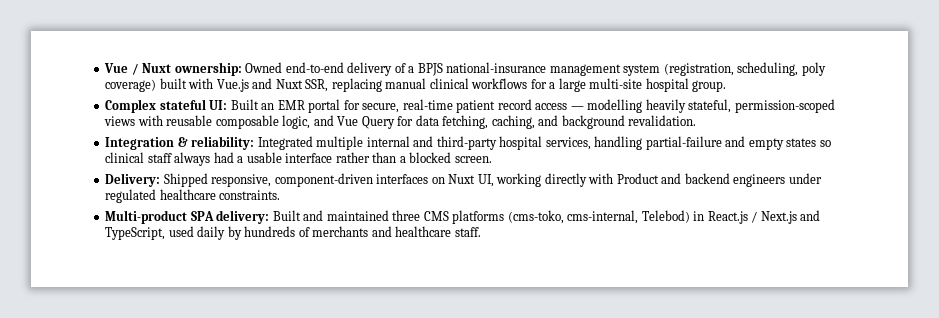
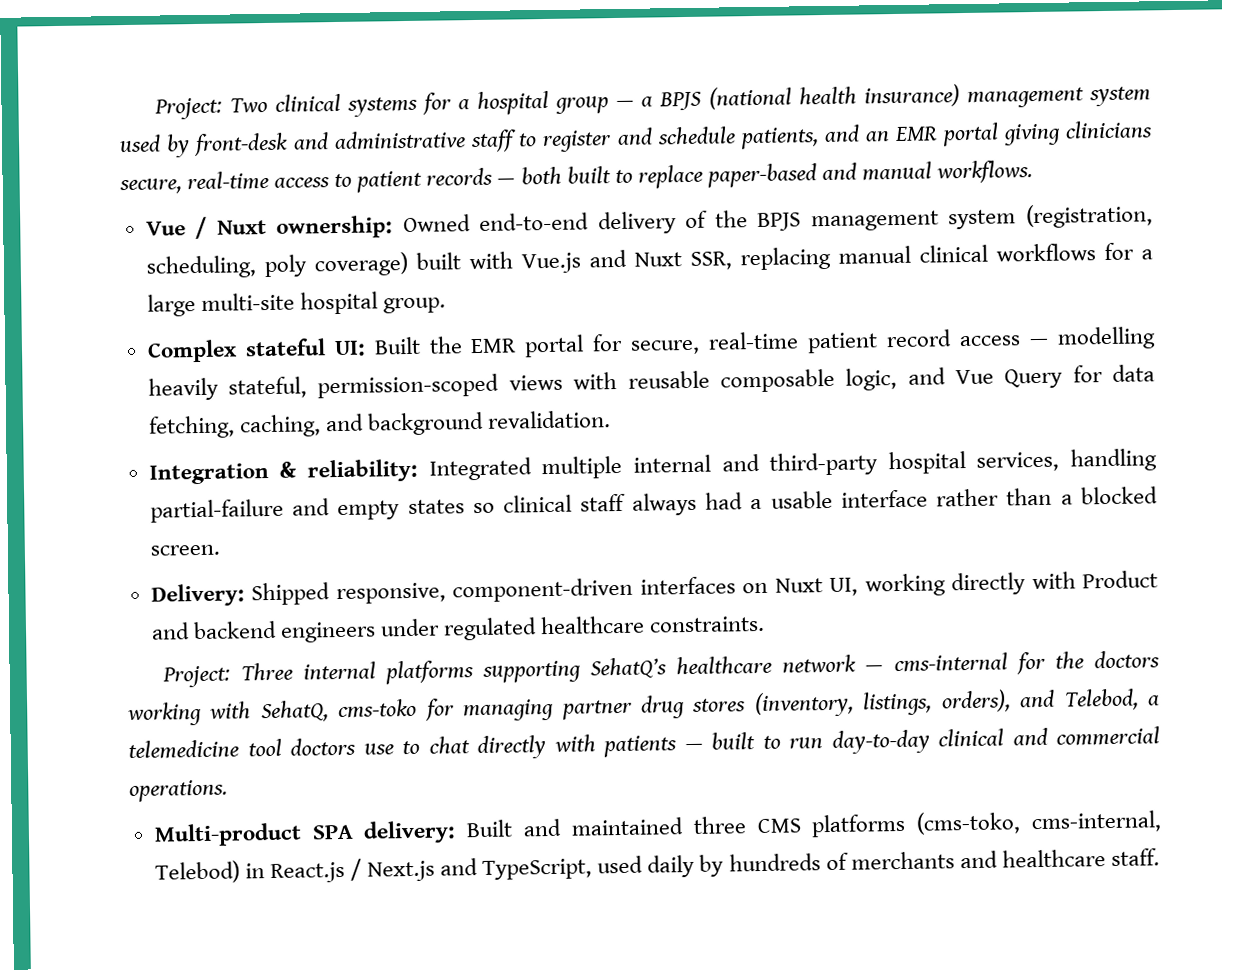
(104, 68) none -> [154,84,1151,120] [119,120,1153,158] [119,160,1034,195] Project: Two clinical systems for a hospital group — a BPJS (national health insurance) management system used by front-desk and administrative staff to register and schedule patients, and an EMR portal giving clinicians secure, real-time access to patient records — both built to replace paper-based and manual workflows. //
[408,62,547,76] a BPJS national-insurance -> [714,210,802,231] the BPJS
[261,103,275,110] an -> [428,336,463,354] the
(281, 195) none -> [162,650,1160,688] [127,688,1160,727] [128,726,1160,760] [129,779,228,803] // Project: Three internal platforms supporting SehatQ’s healthcare network — cms-internal for the doctors working with SehatQ, cms-toko for managing partner drug stores (inventory, listings, orders), and Telebod, a telemedicine tool doctors use to chat directly with patients — built to run day-to-day clinical and commercial operations.

